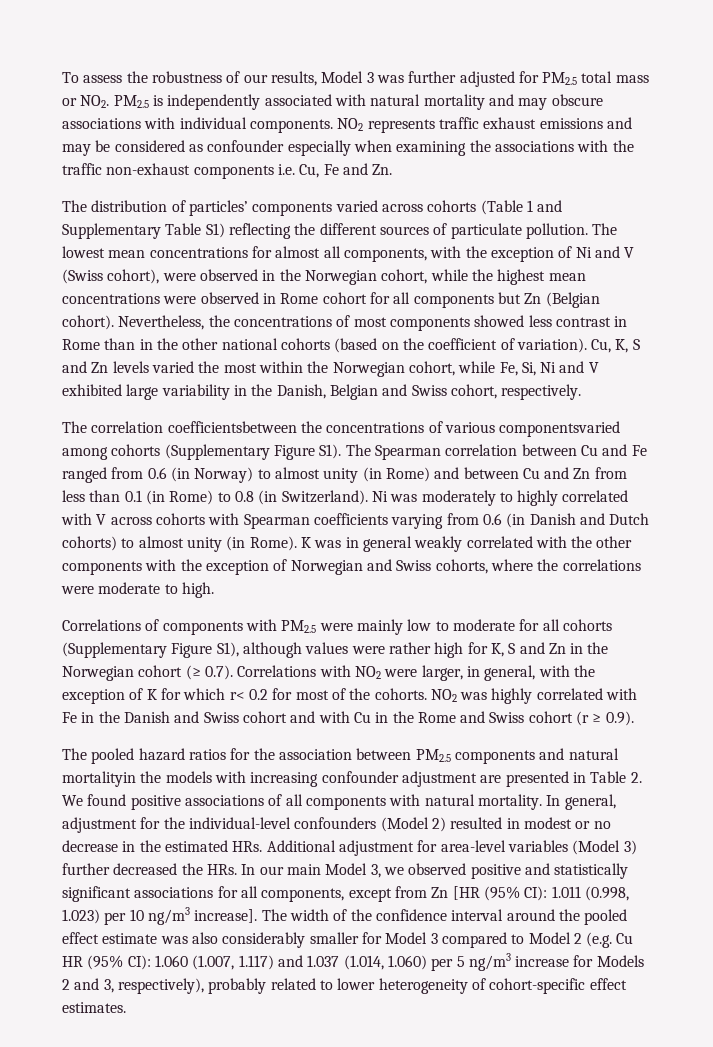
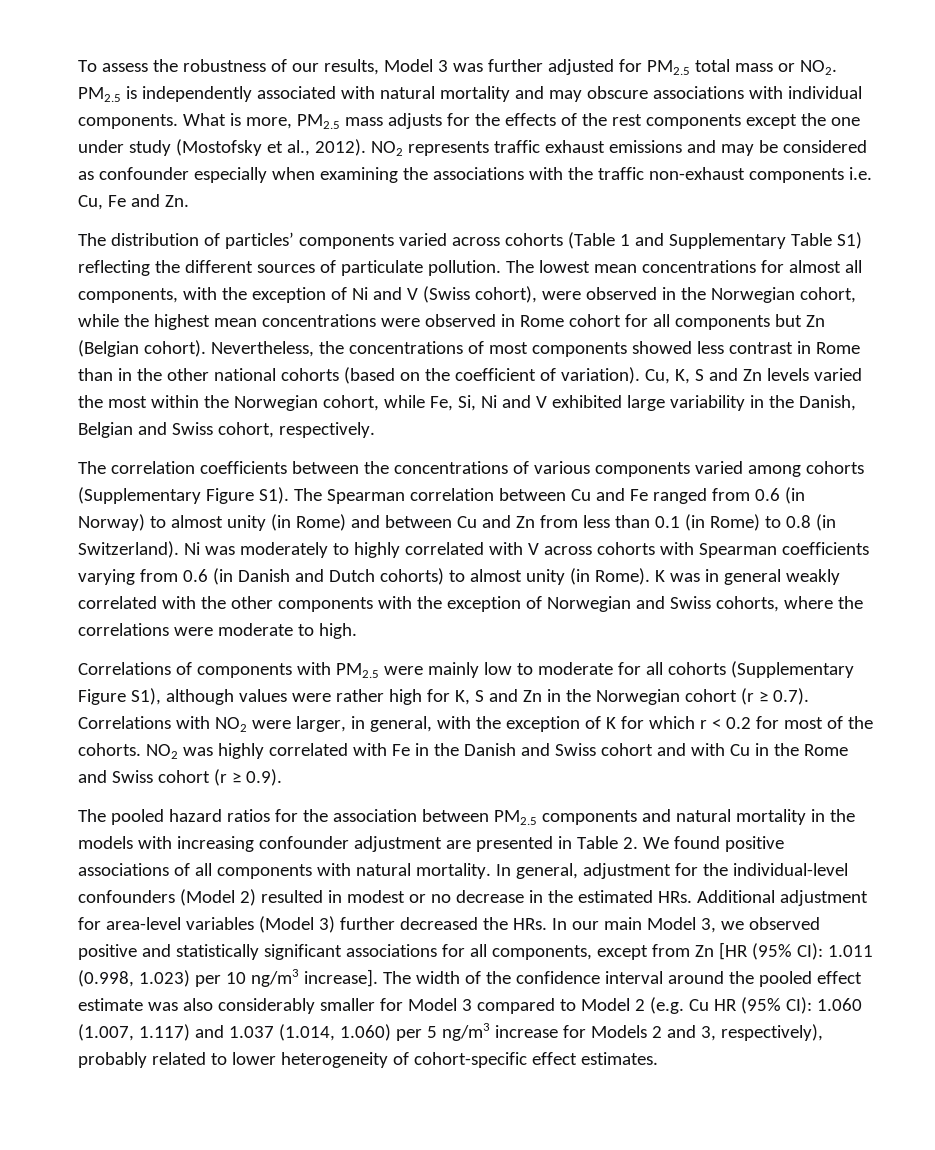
(333, 126) none -> [182,113,860,129] [78,139,366,156] What is more, PM2.5 mass adjusts for the effects of the rest components except the one under study (Mostofsky et al., 2012).
[167,421,297,433] coefficientsbetween -> [199,461,359,474] coefficients between
[499,421,621,437] componentsvaried -> [594,461,743,477] components varied
[185,665,201,680] (≥ -> [740,688,768,705] (r ≥
[229,692,245,700] r< -> [699,719,721,729] r <
[62,771,136,787] mortalityin -> [735,809,825,825] mortality in

